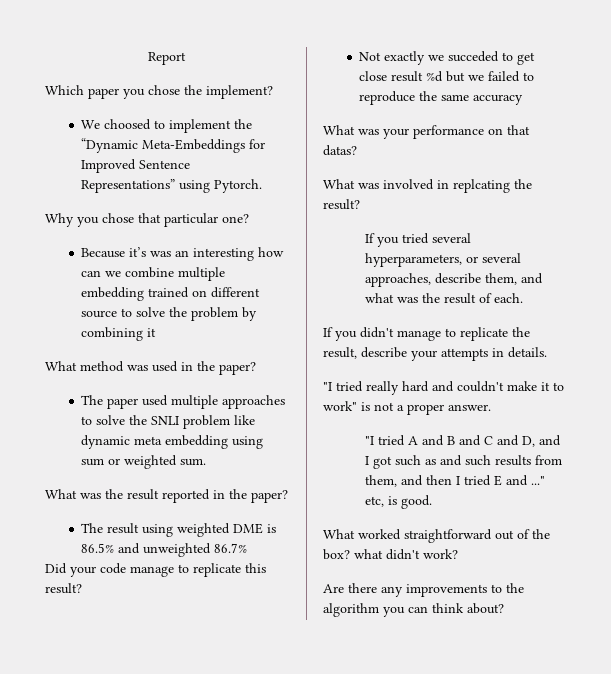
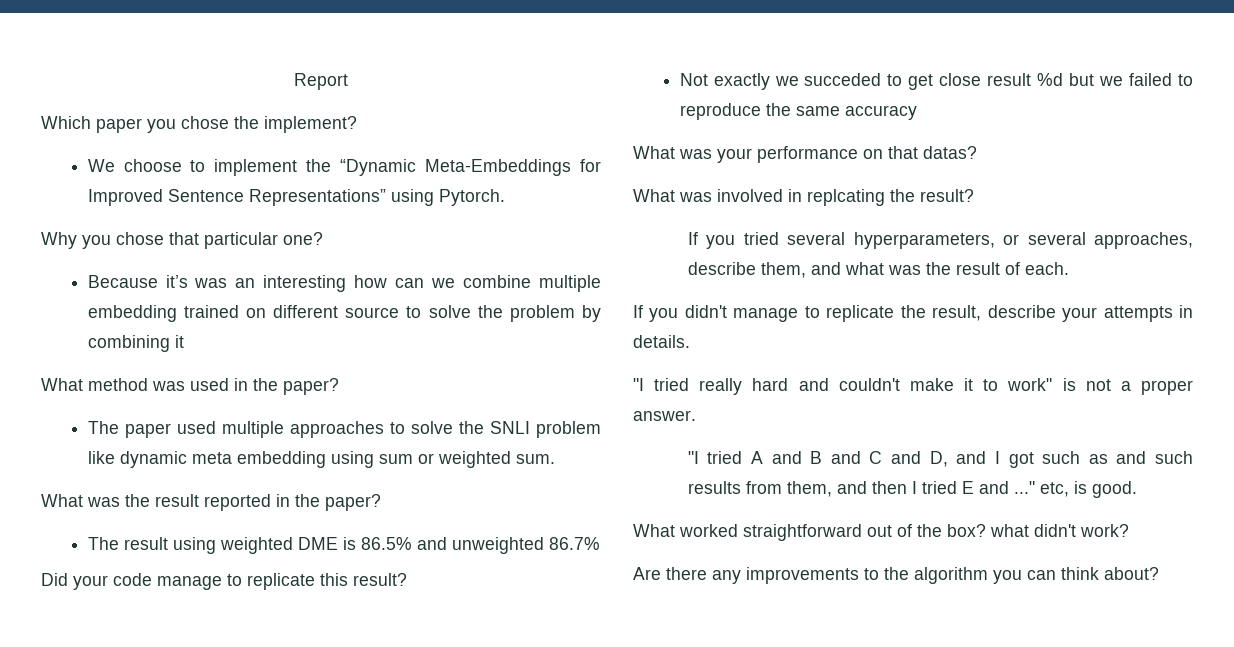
[104,119,152,130] choosed -> [123,159,182,172] choose

